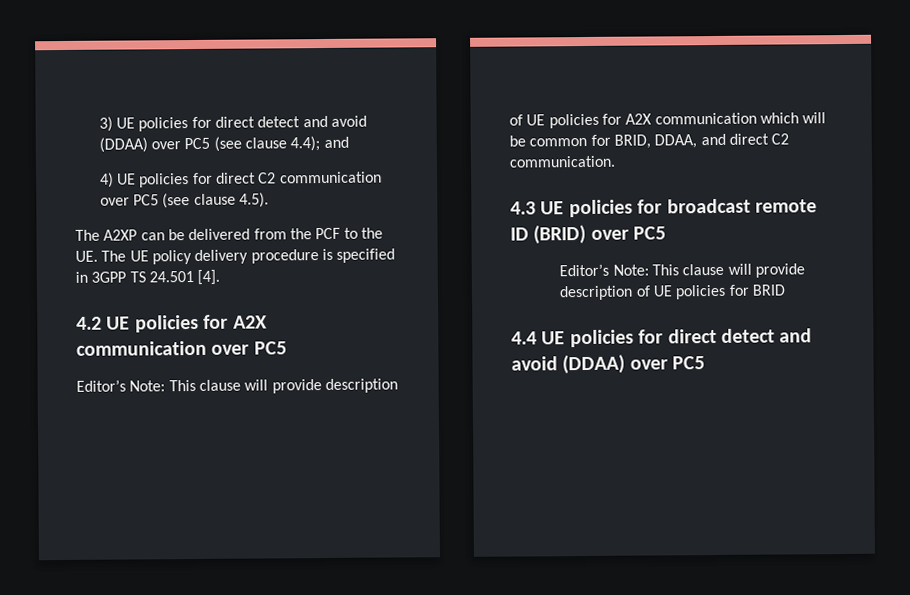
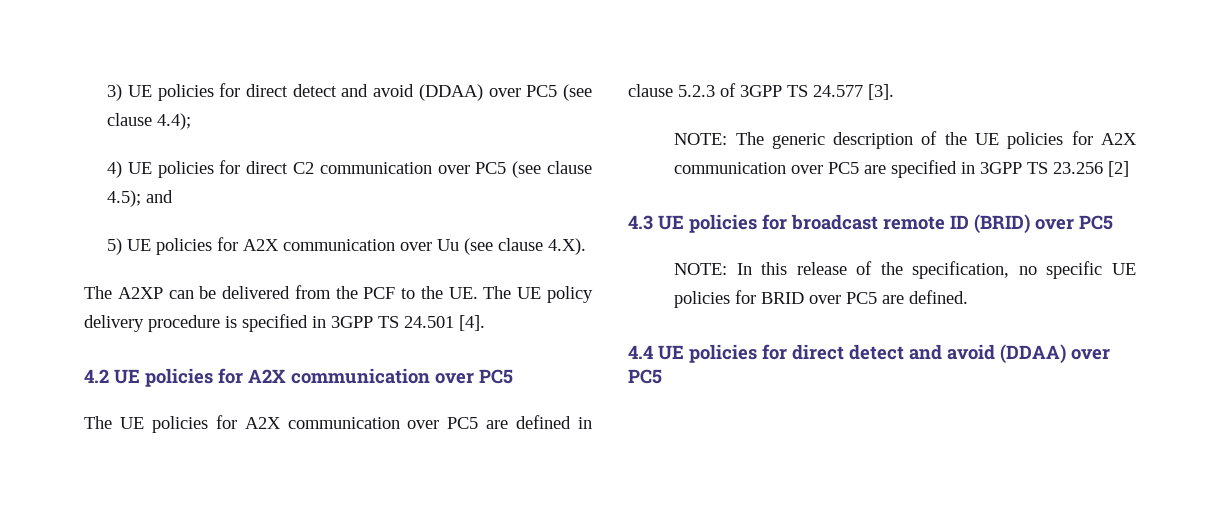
[323,136,349,149] and -> (192, 121) none
[238,192,269,208] 4.5). -> [107,190,174,207] [107,237,587,255] 4.5); and // 5) UE policies for A2X communication over Uu (see clause 4.X).
[76,378,398,394] [509,112,827,129] [509,133,790,149] [509,155,616,168] Editor’s Note: This clause will provide description of UE policies for A2X communication which will be common for BRID, DDAA, and direct C2 communication. -> [84,415,592,433] [628,83,894,100] [674,131,1137,149] [674,160,1130,178] The UE policies for A2X communication over PC5 are defined in clause 5.2.3 of 3GPP TS 24.577 [3]. // NOTE: The generic description of the UE policies for A2X communication over PC5 are specified in 3GPP TS 23.256 [2]
[559,263,806,278] [559,285,650,301] Editor’s Note: This clause will provide description of -> [674,261,1103,279] NOTE: In this release of the specification, no specific
(786, 290) none -> [809,290,969,304] over PC5 are defined.

